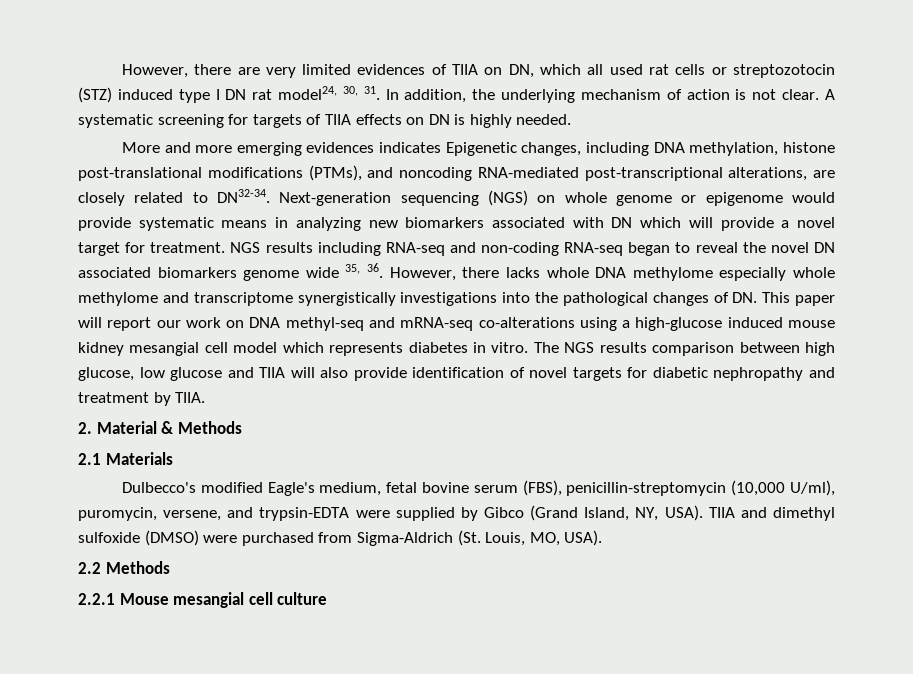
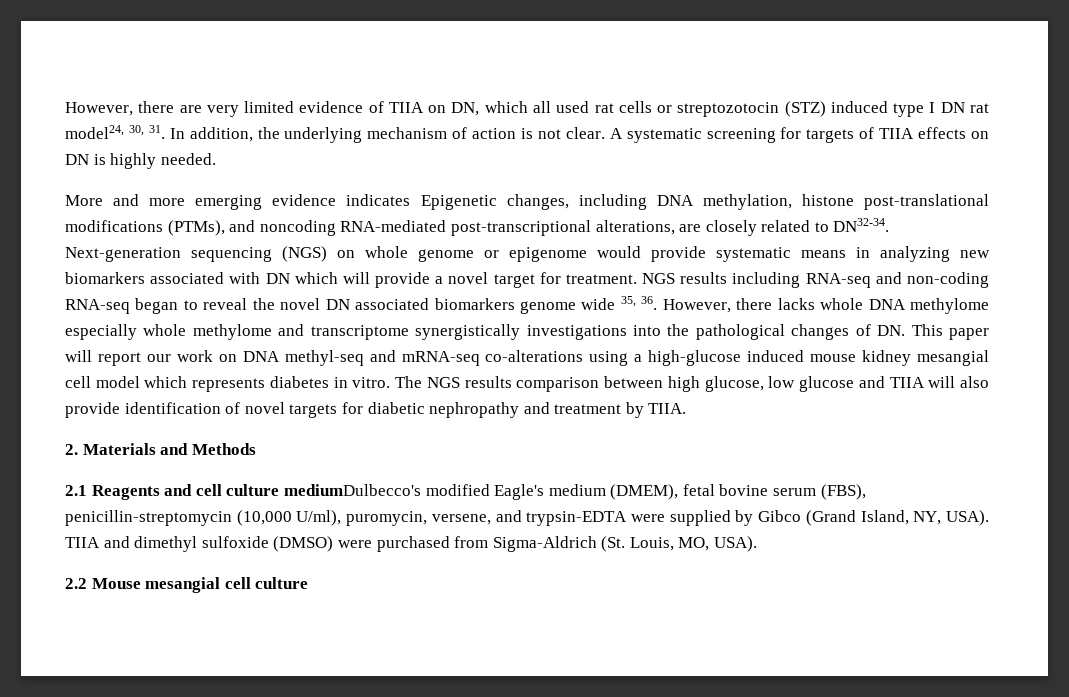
[357,64,426,75] evidences -> [299,101,364,113] evidence
[306,142,375,153] evidences -> [272,194,337,206] evidence
[96,421,175,434] Material & -> [82,443,189,455] Materials and
[105,452,173,465] [121,482,382,496] Materials // Dulbecco's modified Eagle's medium, -> [91,484,679,500] Reagents and cell culture mediumDulbecco's modified Eagle's medium (DMEM),
[105,561,170,574] [78,593,115,605] Methods // 2.2.1 -> (87, 583) none

